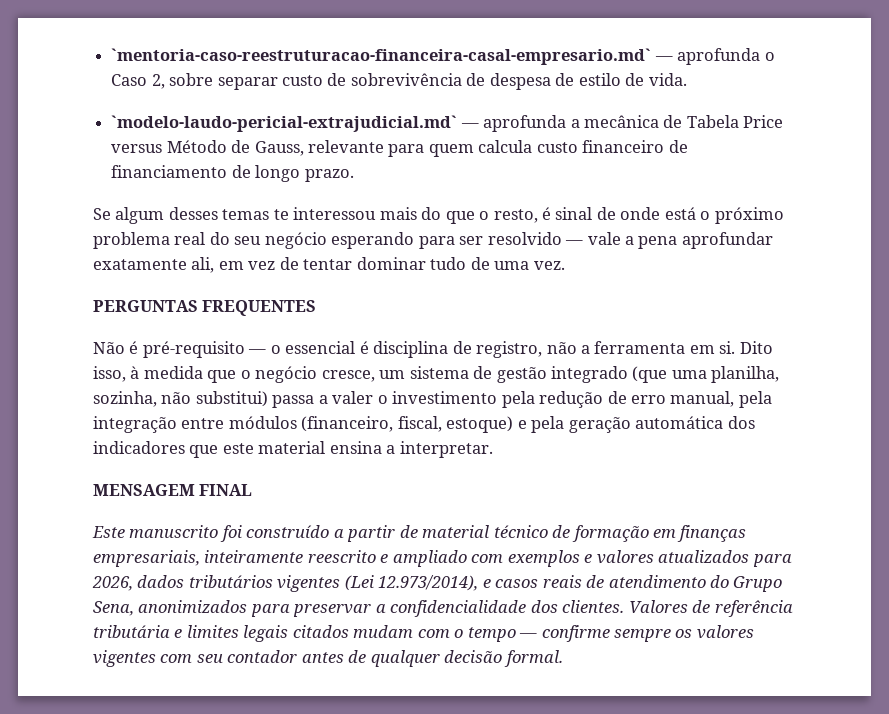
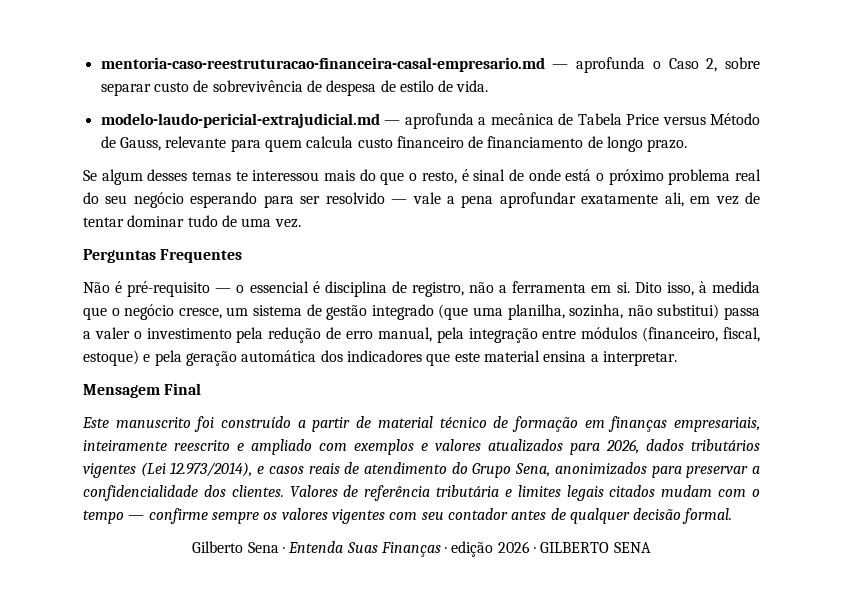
[111,48,652,65] `mentoria-caso-reestruturacao-financeira-casal-empresario.md` -> [100,57,545,72] mentoria-caso-reestruturacao-financeira-casal-empresario.md
[111,115,458,132] `modelo-laudo-pericial-extrajudicial.md` -> [100,113,380,128] modelo-laudo-pericial-extrajudicial.md
[93,300,317,316] PERGUNTAS FREQUENTES -> [83,249,243,263] Perguntas Frequentes
[93,484,253,496] MENSAGEM FINAL -> [83,383,202,398] Mensagem Final
(563, 658) none -> [192,541,651,557] // Gilberto Sena · Entenda Suas Finanças · edição 2026 · GILBERTO SENA

